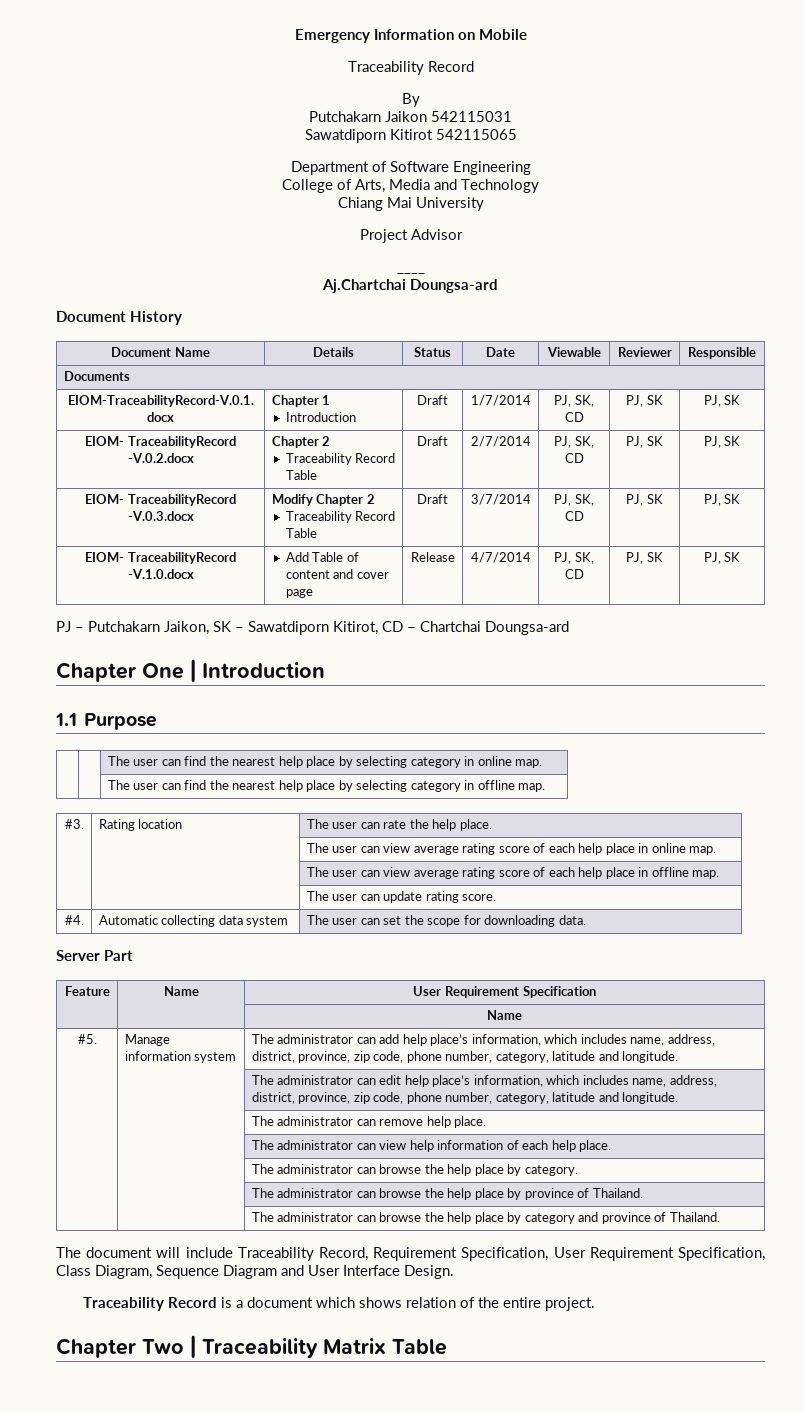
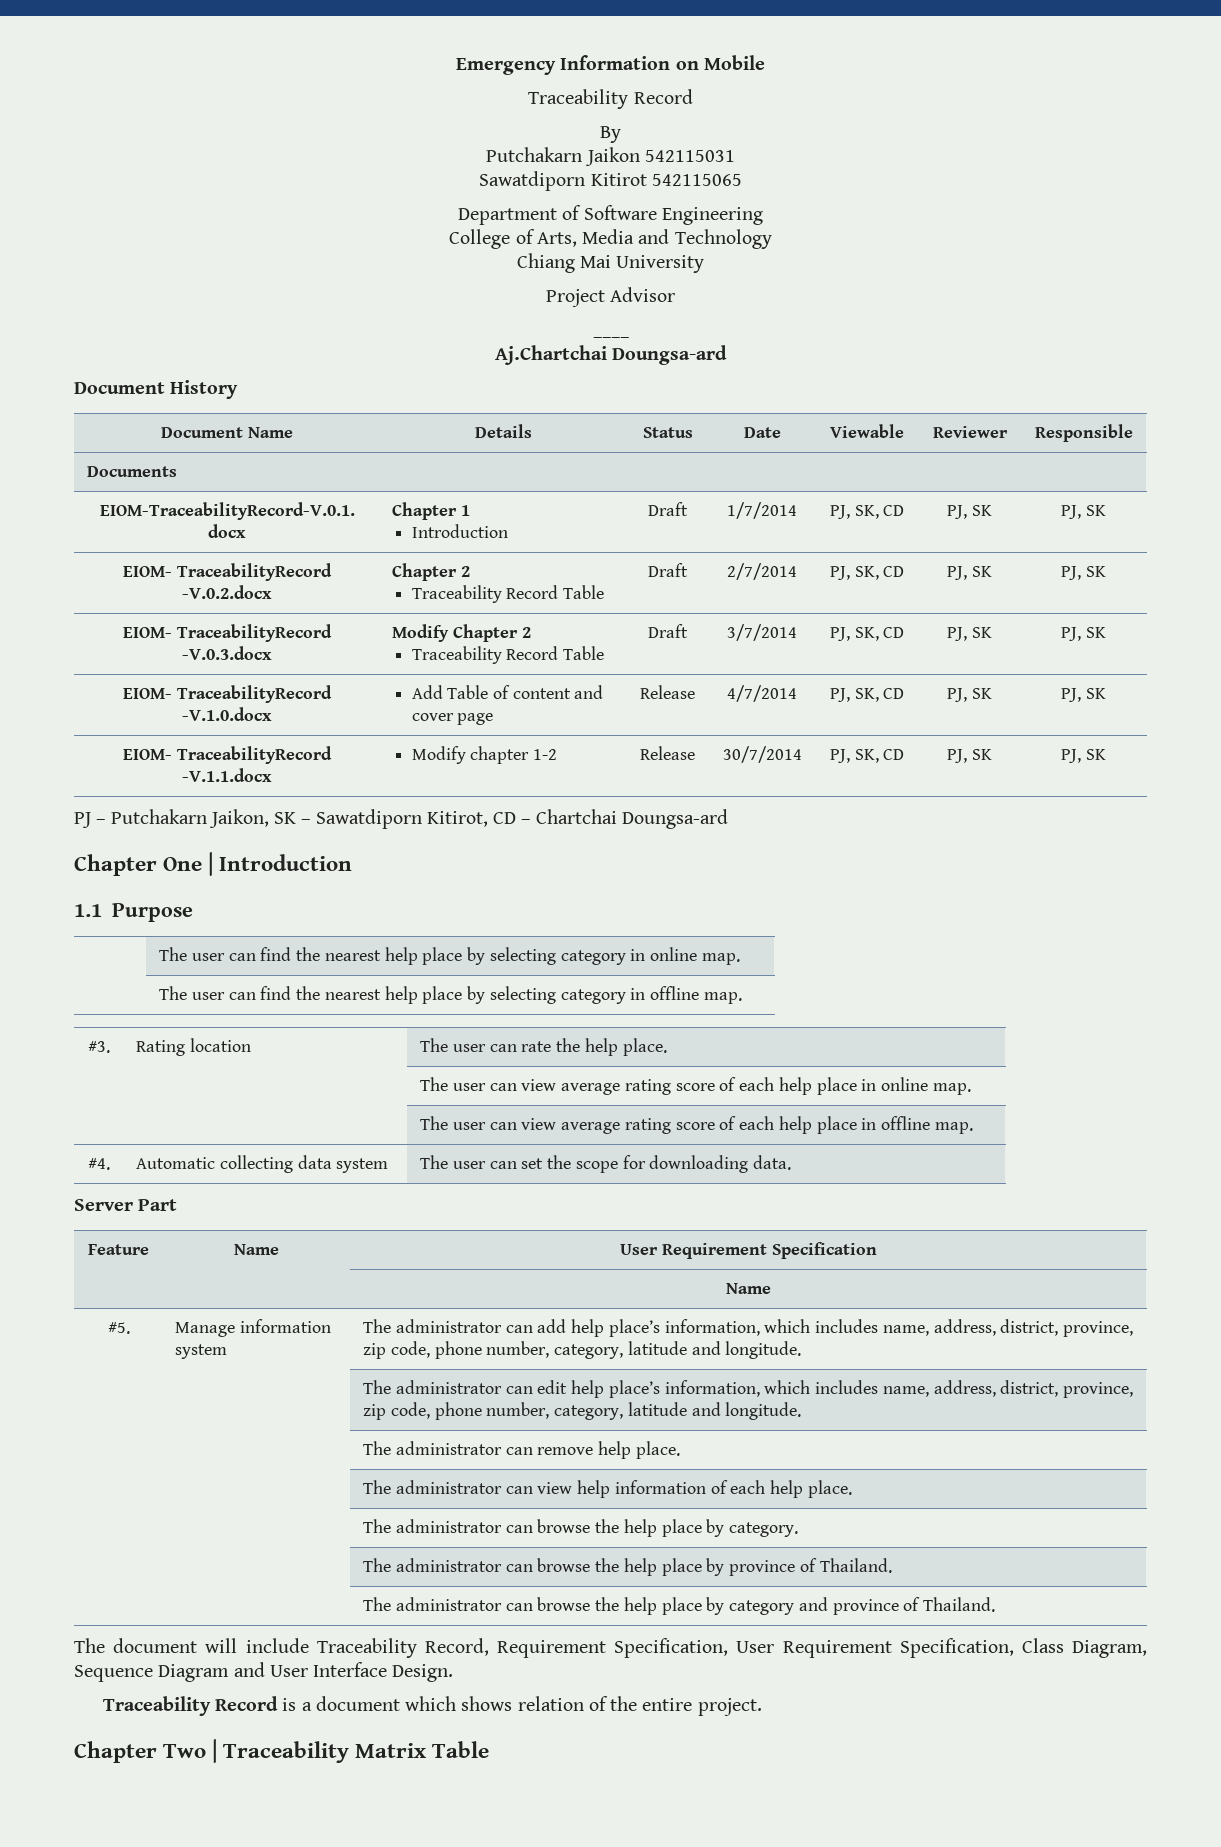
(741, 557) none -> [123,746,332,764] [182,768,272,782] [411,746,557,764] [640,746,695,760] [722,746,802,763] [829,749,905,763] [947,749,992,763] [1061,749,1106,763] // EIOM- TraceabilityRecord -V.1.1.docx | Modify chapter 1-2 | Release | 30/7/2014 | PJ, SK, CD | PJ, SK | PJ, SK
[306,891,497,903] // | | The user can update rating score. -> (973, 1128) none

